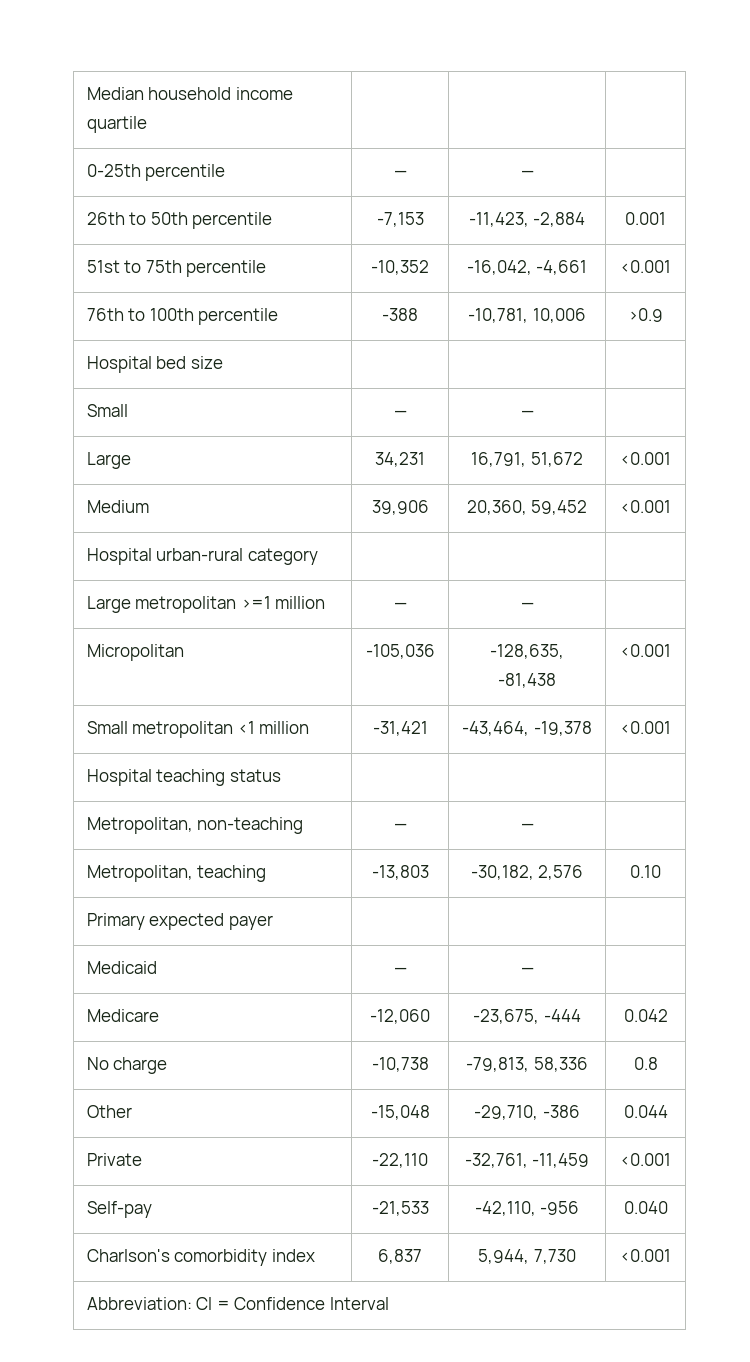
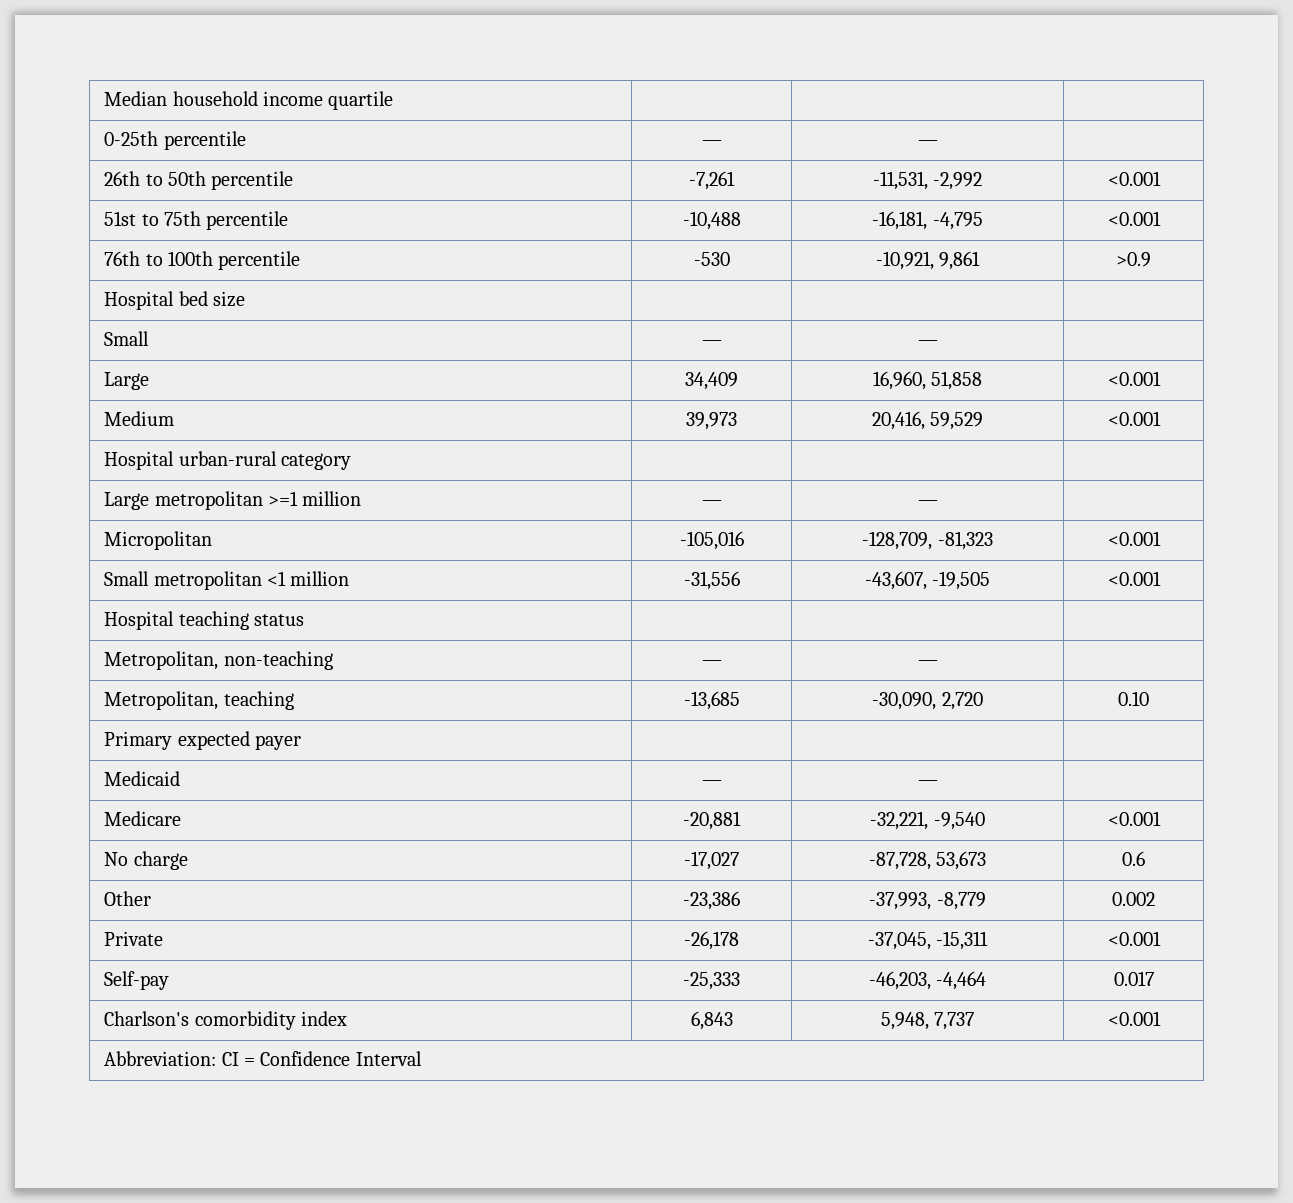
[376,212,424,227] [468,212,586,227] [625,212,666,225] -7,153 | -11,423, -2,884 | 0.001 -> [689,171,735,190] [872,171,983,190] [1107,171,1161,186] -7,261 | -11,531, -2,992 | <0.001
[371,260,429,275] [466,260,588,275] -10,352 | -16,042, -4,661 -> [682,211,741,230] [872,211,983,230] -10,488 | -16,181, -4,795
[382,308,418,321] [468,308,586,323] -388 | -10,781, 10,006 -> [693,252,730,266] [875,251,981,270] -530 | -10,921, 9,861
[375,452,425,467] [471,452,583,467] 34,231 | 16,791, 51,672 -> [685,372,738,390] [872,371,983,390] 34,409 | 16,960, 51,858
[371,500,429,515] [466,500,588,515] 39,906 | 20,360, 59,452 -> [686,412,737,430] [871,411,984,430] 39,973 | 20,416, 59,529
[365,644,435,659] [490,644,564,659] [498,673,556,688] -105,036 | -128,635, -81,438 -> [679,531,744,550] [862,531,993,550] -105,016 | -128,709, -81,323
[372,721,428,736] [462,721,592,736] -31,421 | -43,464, -19,378 -> [683,571,740,590] [864,571,991,590] -31,556 | -43,607, -19,505
[371,865,429,880] [470,865,584,880] -13,803 | -30,182, 2,576 -> [683,691,740,710] [872,692,983,710] -13,685 | -30,090, 2,720
[370,1009,430,1024] [473,1009,581,1024] [623,1009,668,1022] [86,1057,168,1074] [371,1057,429,1072] [466,1057,588,1072] [633,1057,658,1070] [86,1105,132,1118] [370,1105,430,1120] [474,1105,580,1120] [623,1105,668,1118] [86,1153,142,1166] [372,1153,428,1168] [464,1153,590,1168] [620,1153,671,1166] [86,1201,152,1218] [371,1201,429,1216] [474,1201,580,1216] [623,1201,668,1214] -12,060 | -23,675, -444 | 0.042 // No charge | -10,738 | -79,813, 58,336 | 0.8 // Other | -15,048 | -29,710, -386 | 0.044 // Private | -22,110 | -32,761, -11,459 | <0.001 // Self-pay | -21,533 | -42,110, -956 | 0.040 -> [683,811,741,830] [870,811,985,830] [1107,811,1161,826] [104,851,188,870] [684,851,739,870] [868,851,987,870] [1122,851,1145,866] [104,891,152,906] [683,891,740,910] [869,892,986,910] [1112,892,1155,906] [104,931,164,946] [684,931,739,950] [867,931,989,950] [1107,931,1161,946] [104,971,170,990] [683,972,740,990] [868,971,987,990] [1113,971,1154,986] -20,881 | -32,221, -9,540 | <0.001 // No charge | -17,027 | -87,728, 53,673 | 0.6 // Other | -23,386 | -37,993, -8,779 | 0.002 // Private | -26,178 | -37,045, -15,311 | <0.001 // Self-pay | -25,333 | -46,203, -4,464 | 0.017
[378,1249,422,1264] [478,1249,576,1264] 6,837 | 5,944, 7,730 -> [690,1011,733,1030] [880,1012,975,1030] 6,843 | 5,948, 7,737

